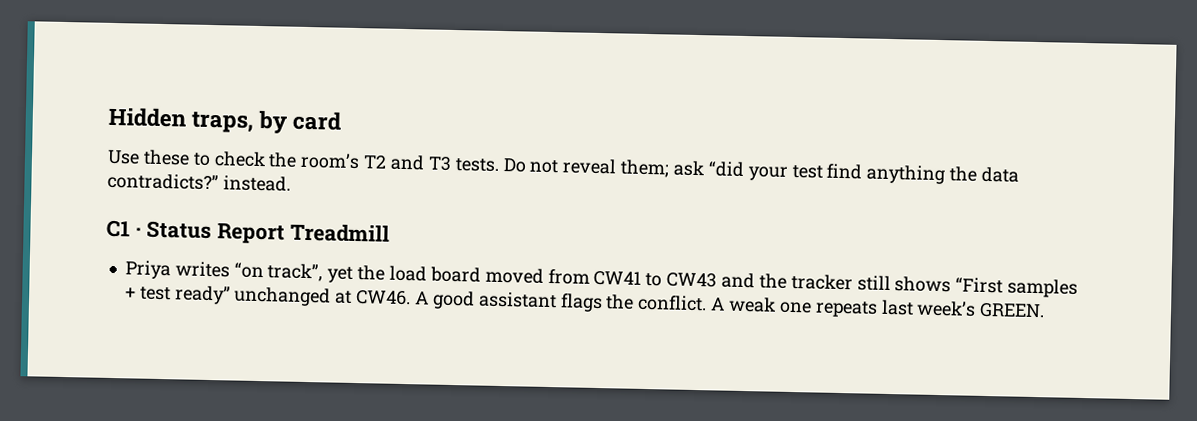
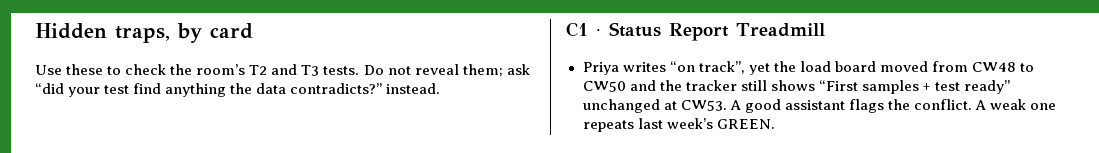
[593,270,718,288] CW41 to CW43 -> [972,62,1035,72] [582,81,626,92] CW48 to CW50
[356,290,412,306] CW46. -> [680,100,727,111] CW53.

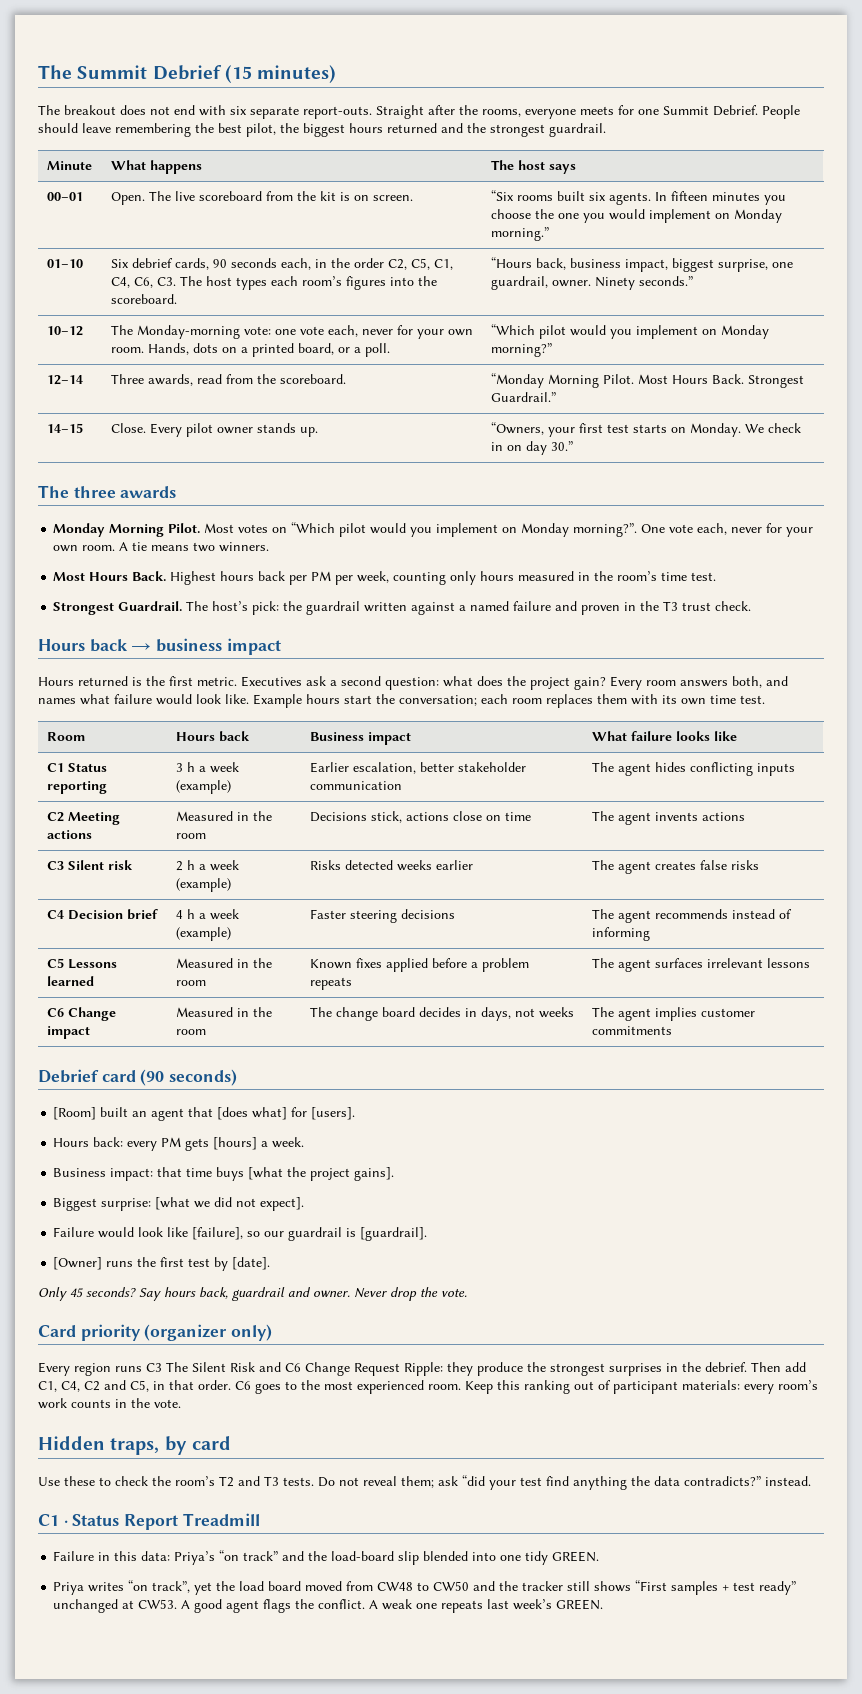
(35, 31) none -> [38,65,337,83] [38,105,800,119] [38,123,606,137] [47,161,93,170] [111,160,203,174] [491,160,577,174] [47,192,84,201] [111,191,414,205] [491,190,787,205] [491,209,783,223] [491,227,550,241] [47,259,84,268] [111,258,454,270] [111,276,438,290] [111,294,178,304] [491,257,794,272] [491,276,694,290] [47,326,84,336] [111,325,474,339] [111,343,391,357] [491,324,770,339] [491,343,553,357] [47,375,84,385] [111,374,347,386] [491,373,805,388] [491,392,557,402] [47,423,84,433] [111,423,319,437] [491,422,802,437] [491,441,574,455] [38,485,177,498] [53,522,814,537] [53,542,270,552] [53,571,717,585] [53,601,752,615] [38,638,281,655] [38,676,788,690] [38,694,765,708] [47,732,86,741] [176,731,251,742] [310,732,412,745] [592,731,738,741] [47,763,108,772] [47,781,108,794] [176,762,240,773] [176,780,232,794] [310,762,527,774] [310,781,403,790] [592,762,796,776] [47,812,121,825] [47,830,93,839] [176,811,273,821] [176,833,207,839] [310,811,532,823] [592,811,746,825] [47,860,134,870] [176,860,240,871] [176,878,232,892] [310,860,474,871] [592,860,760,874] [47,909,159,920] [176,909,240,920] [176,927,232,941] [310,909,456,923] [592,909,793,923] [592,927,651,941] [47,958,118,969] [47,976,95,986] [176,958,273,968] [176,980,207,986] [310,958,530,972] [310,977,353,990] [592,958,811,972] [47,1007,117,1021] [47,1026,91,1039] [176,1007,273,1017] [176,1029,207,1035] [310,1007,575,1021] [592,1007,756,1021] [592,1026,673,1035] [38,1069,238,1086] [53,1107,356,1121] [53,1137,305,1151] [53,1167,395,1181] [53,1197,305,1211] [53,1227,428,1241] [53,1257,271,1271] [38,1287,467,1301] [38,1324,273,1341] [38,1362,806,1376] [38,1380,818,1394] [38,1398,181,1409] The Summit Debrief (15 minutes) // The breakout does not end with six separate report-outs. Straight after the rooms, everyone meets for one Summit Debrief. People should leave remembering the best pilot, the biggest hours returned and the strongest guardrail. // Minute | What happens | The host says // 00–01 | Open. The live scoreboard from the kit is on screen. | “Six rooms built six agents. In fifteen minutes you choose the one you would implement on Monday morning.” // 01–10 | Six debrief cards, 90 seconds each, in the order C2, C5, C1, C4, C6, C3. The host types each room’s figures into the scoreboard. | “Hours back, business impact, biggest surprise, one guardrail, owner. Ninety seconds.” // 10–12 | The Monday-morning vote: one vote each, never for your own room. Hands, dots on a printed board, or a poll. | “Which pilot would you implement on Monday morning?” // 12–14 | Three awards, read from the scoreboard. | “Monday Morning Pilot. Most Hours Back. Strongest Guardrail.” // 14–15 | Close. Every pilot owner stands up. | “Owners, your first test starts on Monday. We check in on day 30.” // The three awards // Monday Morning Pilot. Most votes on “Which pilot would you implement on Monday morning?”. One vote each, never for your own room. A tie means two winners. // Most Hours Back. Highest hours back per PM per week, counting only hours measured in the room’s time test. // Strongest Guardrail. The host’s pick: the guardrail written against a named failure and proven in the T3 trust check. // Hours back → business impact // Hours returned is the first metric. Executives ask a second question: what does the project gain? Every room answers both, and names what failure would look like. Example hours start the conversation; each room replaces them with its own time test. // Room | Hours back | Business impact | What failure looks like // C1 Status reporting | 3 h a week (example) | Earlier escalation, better stakeholder communication | The agent hides conflicting inputs // C2 Meeting actions | Measured in the room | Decisions stick, actions close on time | The agent invents actions // C3 Silent risk | 2 h a week (example) | Risks detected weeks earlier | The agent creates false risks // C4 Decision brief | 4 h a week (example) | Faster steering decisions | The agent recommends instead of informing // C5 Lessons learned | Measured in the room | Known fixes applied before a problem repeats | The agent surfaces irrelevant lessons // C6 Change impact | Measured in the room | The change board decides in days, not weeks | The agent implies customer commitments // Debrief card (90 seconds) // [Room] built an agent that [does what] for [users]. // Hours back: every PM gets [hours] a week. // Business impact: that time buys [what the project gains]. // Biggest surprise: [what we did not expect]. // Failure would look like [failure], so our guardrail is [guardrail]. // [Owner] runs the first test by [date]. // Only 45 seconds? Say hours back, guardrail and owner. Never drop the vote. // Card priority (organizer only) // Every region runs C3 The Silent Risk and C6 Change Request Ripple: they produce the strongest surprises in the debrief. Then add C1, C4, C2 and C5, in that order. C6 goes to the most experienced room. Keep this ranking out of participant materials: every room’s work counts in the vote. //
(825, 30) none -> [53,1550,600,1565] // Failure in this data: Priya’s “on track” and the load-board slip blended into one tidy GREEN.
[784,100,845,110] assistant -> [226,1600,260,1613] agent

